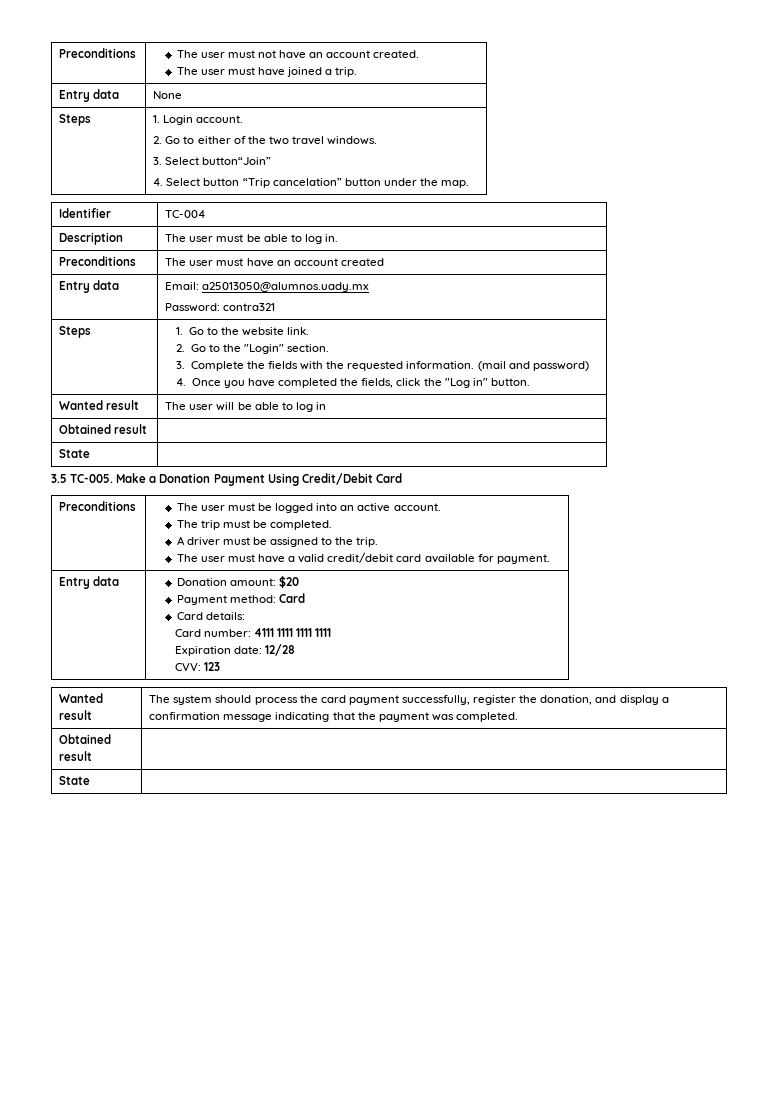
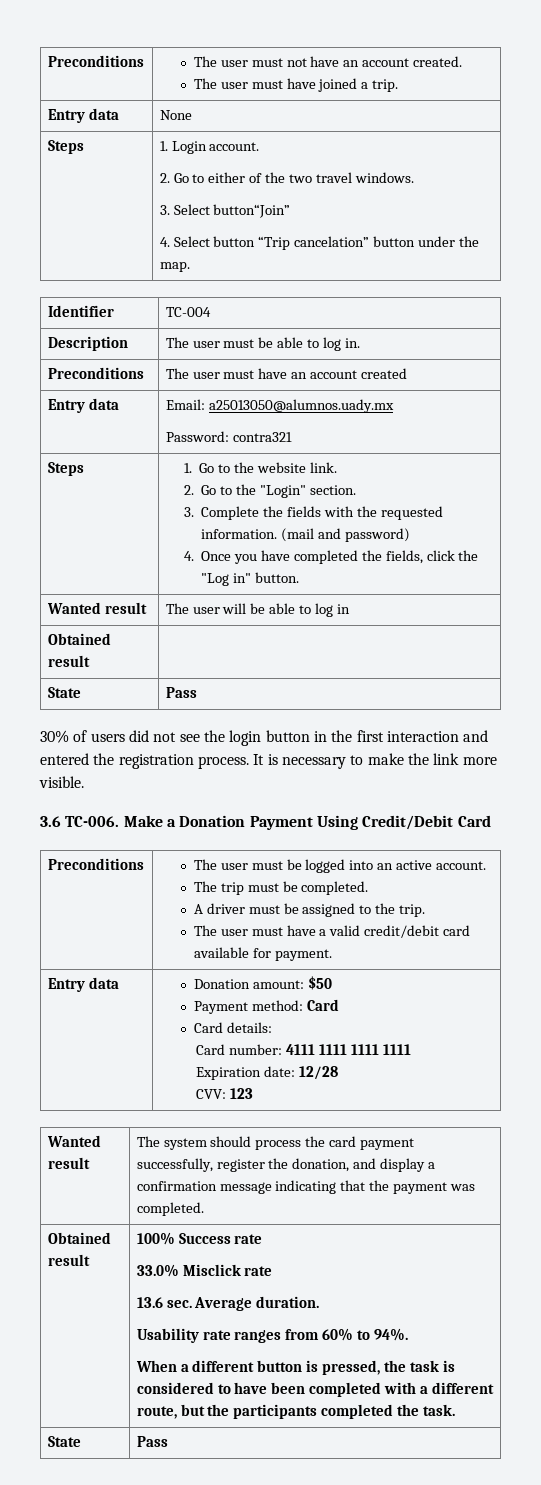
[51,474,114,483] // 3.5 TC-005. -> [165,687,197,698] [40,730,489,746] [40,753,497,769] [39,776,84,788] [40,816,120,827] Pass // 30% of users did not see the login button in the first interaction and entered the registration process. It is necessary to make the link more visible. // 3.6 TC-006.
[278,576,299,588] $20 -> [307,976,332,990] $50
[59,776,91,785] // State | -> [136,1232,263,1245] [136,1264,273,1277] [136,1296,320,1311] [136,1328,409,1343] [135,1360,455,1375] [136,1382,495,1397] [136,1404,456,1419] [47,1436,81,1447] [136,1436,168,1447] 100% Success rate // 33.0% Misclick rate // 13.6 sec. Average duration. // Usability rate ranges from 60% to 94%. // When a different button is pressed, the task is considered to have been completed with a different route, but the participants completed the task. // State | Pass

